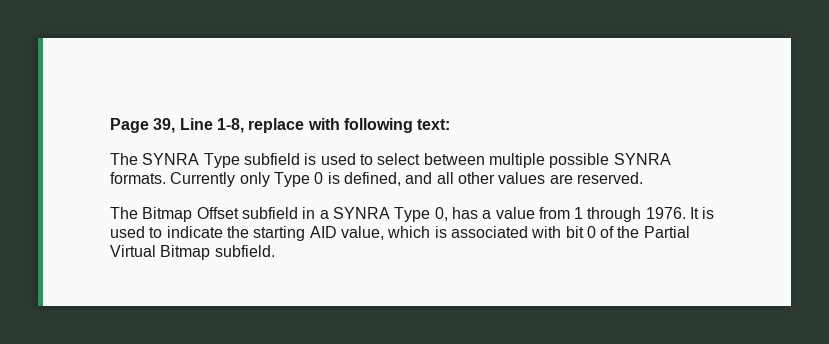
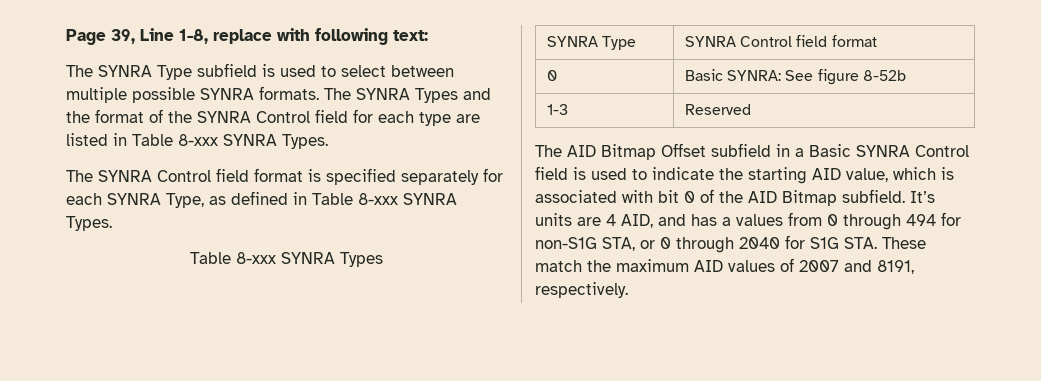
[170,172,643,187] [110,207,138,219] Currently only Type 0 is defined, and all other values are reserved. // The -> [324,88,491,103] [66,109,480,126] [66,133,328,149] [66,168,503,185] [66,191,457,208] [66,216,112,231] [189,252,383,267] [546,36,637,50] [684,35,877,47] [546,70,557,81] [684,69,906,85] [546,104,568,115] [684,104,751,115] [535,145,596,157] The SYNRA Types and the format of the SYNRA Control field for each type are listed in Table 8-xxx SYNRA Types. // The SYNRA Control field format is specified separately for each SYNRA Type, as defined in Table 8-xxx SYNRA Types. // Table 8-xxx SYNRA Types // SYNRA Type | SYNRA Control field format // 0 | Basic SYNRA: See figure 8-52b // 1-3 | Reserved // The AID
[332,207,700,222] SYNRA Type 0, has a value from 1 through 1976. It -> [809,144,969,157] [535,166,568,180] Basic SYNRA Control field
[643,226,690,238] [110,245,275,260] Partial Virtual Bitmap subfield. -> [748,189,935,206] [535,212,961,230] [535,235,926,253] [535,258,914,274] [535,282,628,298] AID Bitmap subfield. It’s units are 4 AID, and has a values from 0 through 494 for non-S1G STA, or 0 through 2040 for S1G STA. These match the maximum AID values of 2007 and 8191, respectively.

